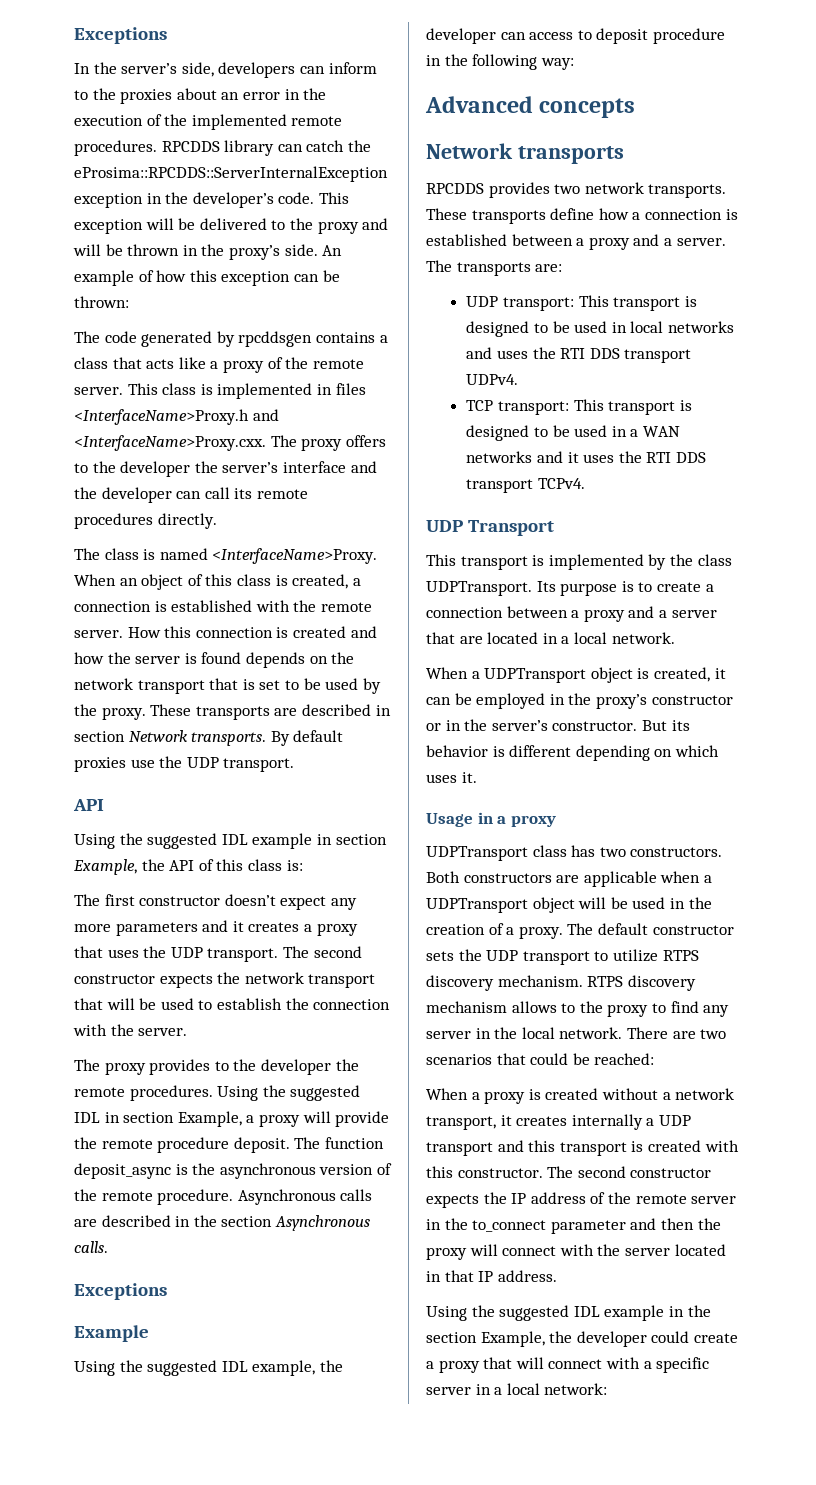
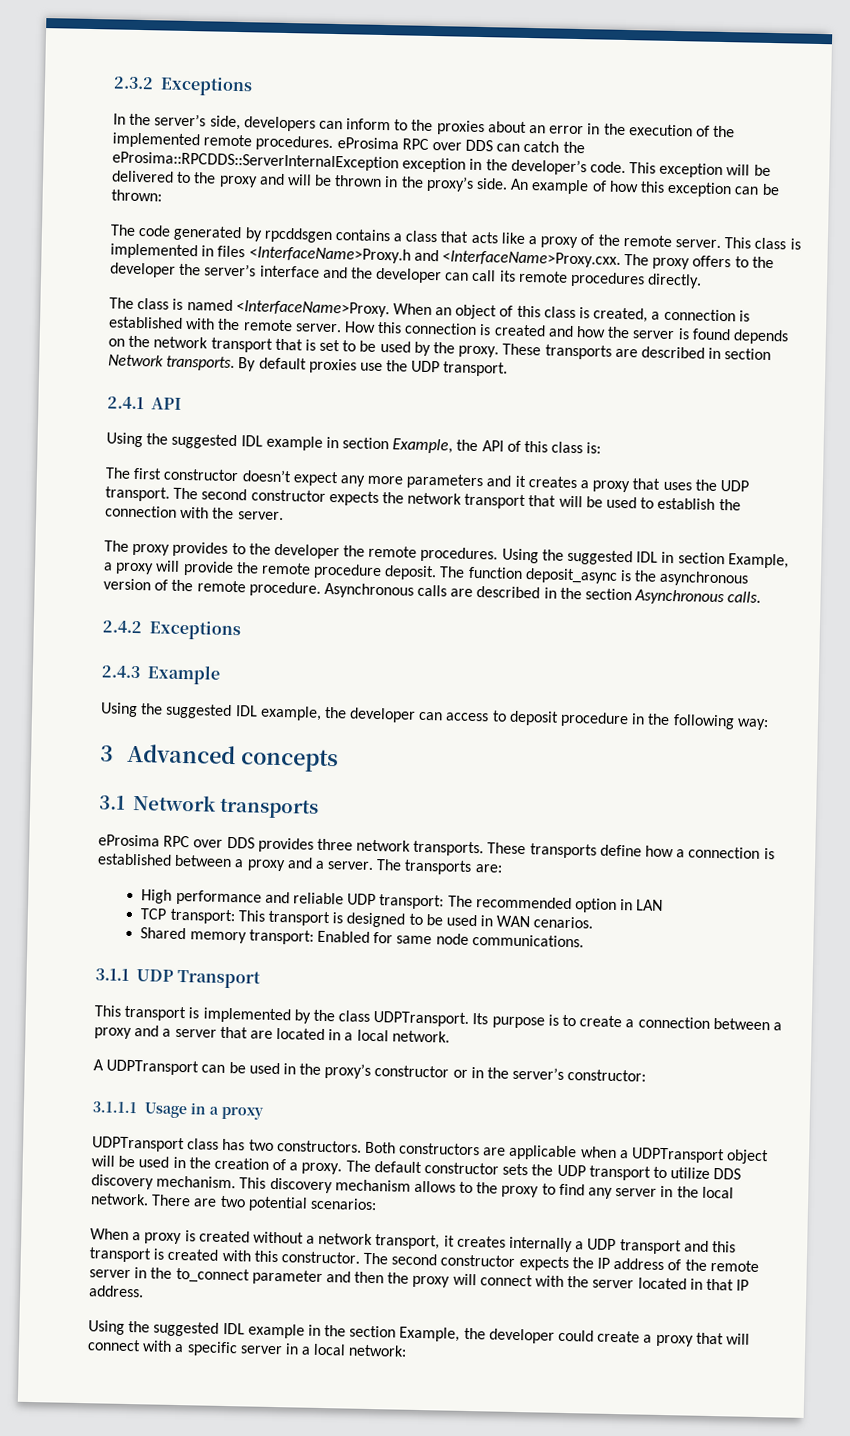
(74, 35) none -> [113,76,154,90] 2.3.2
[161,140,275,156] RPCDDS library -> [336,137,494,152] eProsima RPC over DDS
(295, 765) none -> [107,396,144,410] 2.4.1
[74,1283,167,1300] Exceptions // -> [102,620,241,641] [101,665,141,679] 2.4.2 Exceptions // 2.4.3
(574, 64) none -> [100,745,114,762] 3
(636, 108) none -> [99,795,126,810] 3.1
[426,182,581,198] RPCDDS provides two -> [98,834,353,853] eProsima RPC over DDS provides three
[466,295,697,311] [466,321,734,337] [466,347,692,363] [466,374,519,385] UDP transport: This transport is designed to be used in local networks and uses the RTI DDS transport UDPv4. -> [141,889,664,913] High performance and reliable UDP transport: The recommended option in LAN
[630,426,680,437] [466,451,706,463] [466,478,586,493] a WAN networks and it uses the RTI DDS transport TCPv4. // -> [496,915,594,929] [140,927,584,948] [95,968,129,981] WAN cenarios. // Shared memory transport: Enabled for same node communications. // 3.1.1
[426,667,726,683] [426,693,546,709] When a UDPTransport object is created, it can be employed -> [93,1059,280,1076] A UDPTransport can be used
[552,720,690,731] [426,745,719,761] [426,772,477,783] constructor. But its behavior is different depending on which uses it. // -> [567,1069,647,1082] [92,1101,138,1114] constructor: // 3.1.1.1
[662,950,699,961] RTPS -> [713,1168,742,1180] DDS
[587,976,624,987] RTPS -> [239,1177,267,1189] This
[426,1053,655,1065] scenarios that could be reached: -> [247,1196,377,1212] potential scenarios:

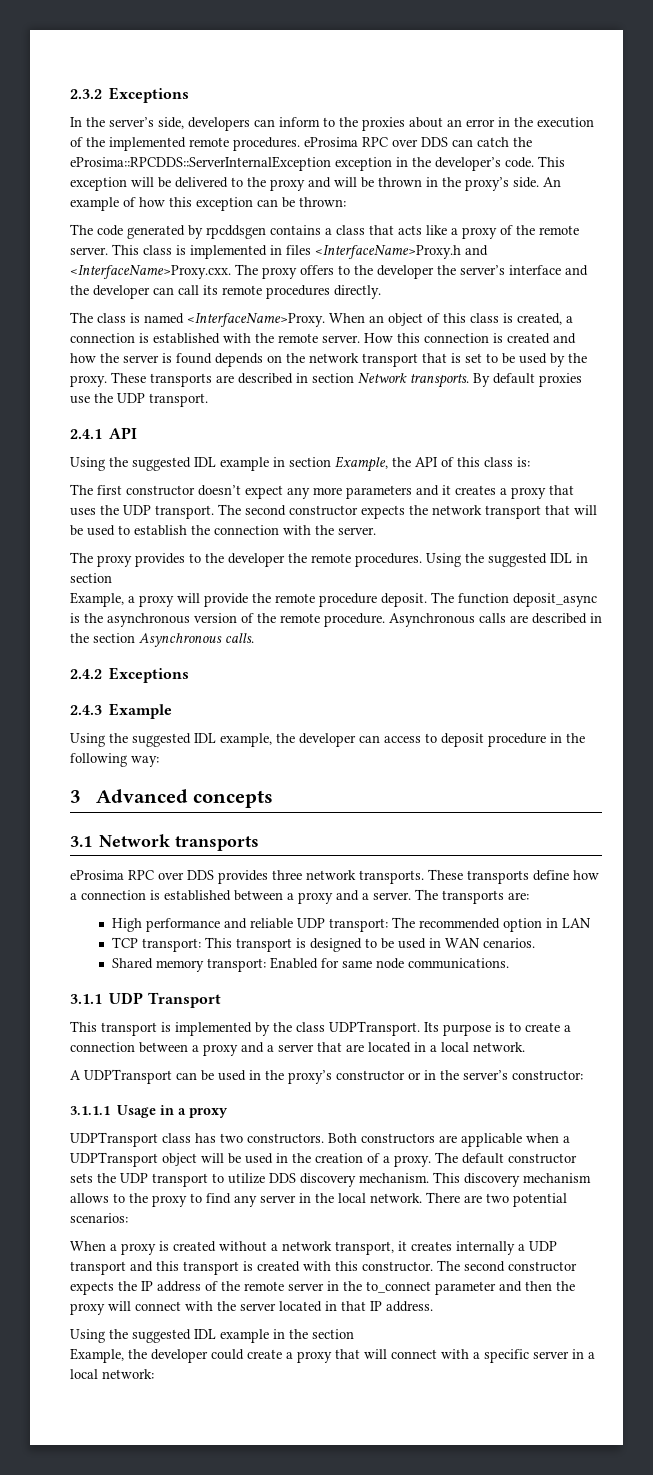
(725, 558) none -> (112, 578) //
(397, 1331) none -> (354, 1334) //

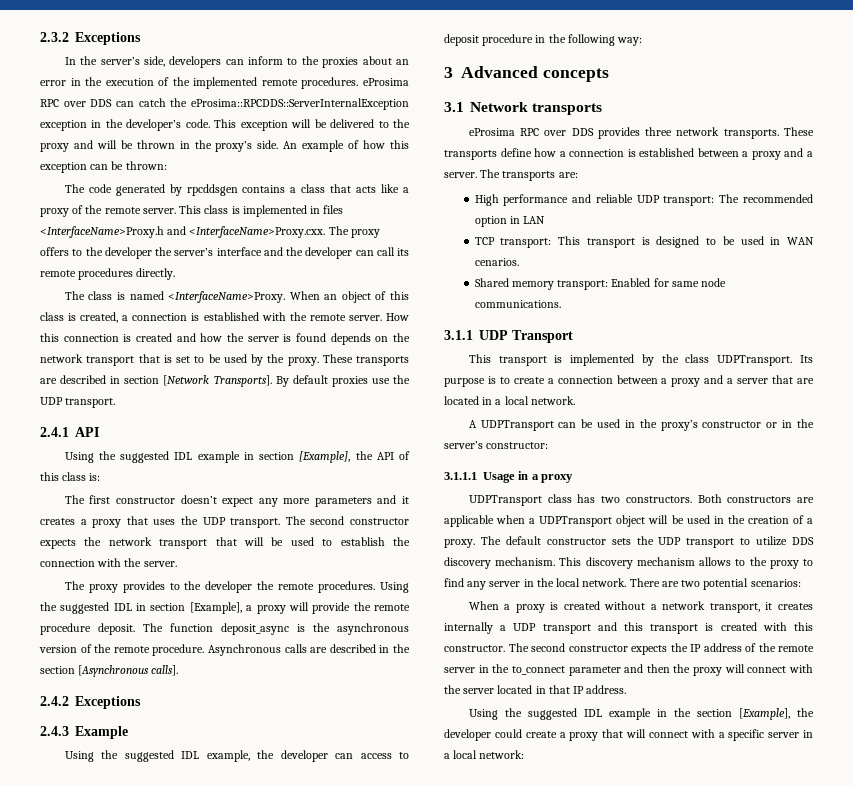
[358,373,469,388] Network transports. -> [163,375,272,387] [Network Transports].
[335,456,388,472] Example, -> [299,451,351,463] [Example],
[70,592,124,607] // Example, -> [189,602,242,614] [Example],
[139,633,254,647] Asynchronous calls. -> [78,665,179,677] [Asynchronous calls].
[70,1348,124,1363] // Example, -> [738,708,790,720] [Example],

